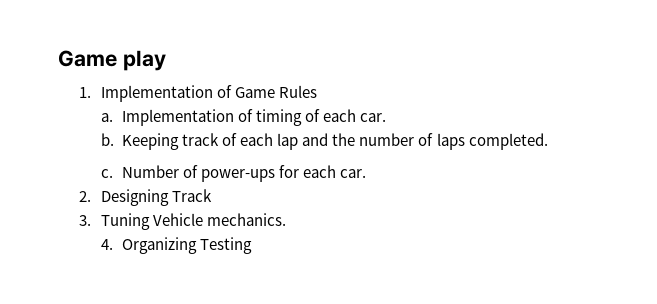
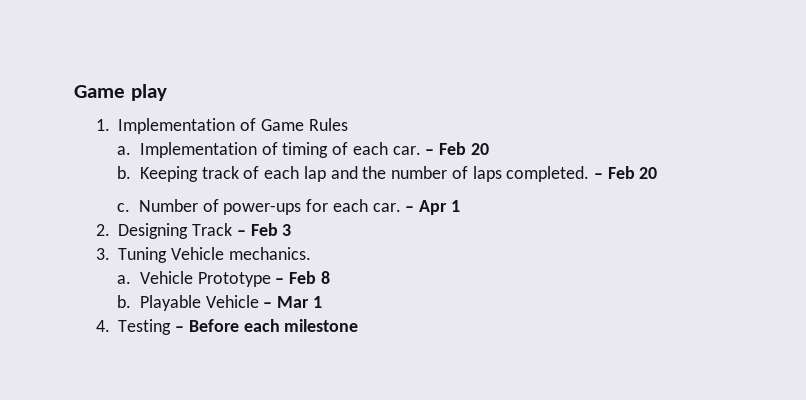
(387, 117) none -> [425,142,489,155] – Feb 20
(548, 141) none -> [593,166,658,179] – Feb 20
(367, 173) none -> [405,200,460,215] – Apr 1
(212, 195) none -> [236,223,292,236] – Feb 3
[100,237,253,254] 4. Organizing Testing -> [117,271,330,287] [117,295,322,311] [95,319,359,335] a. Vehicle Prototype – Feb 8 // b. Playable Vehicle – Mar 1 // 4. Testing – Before each milestone

